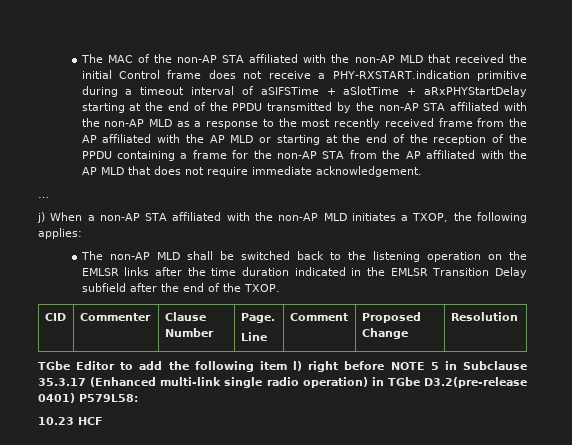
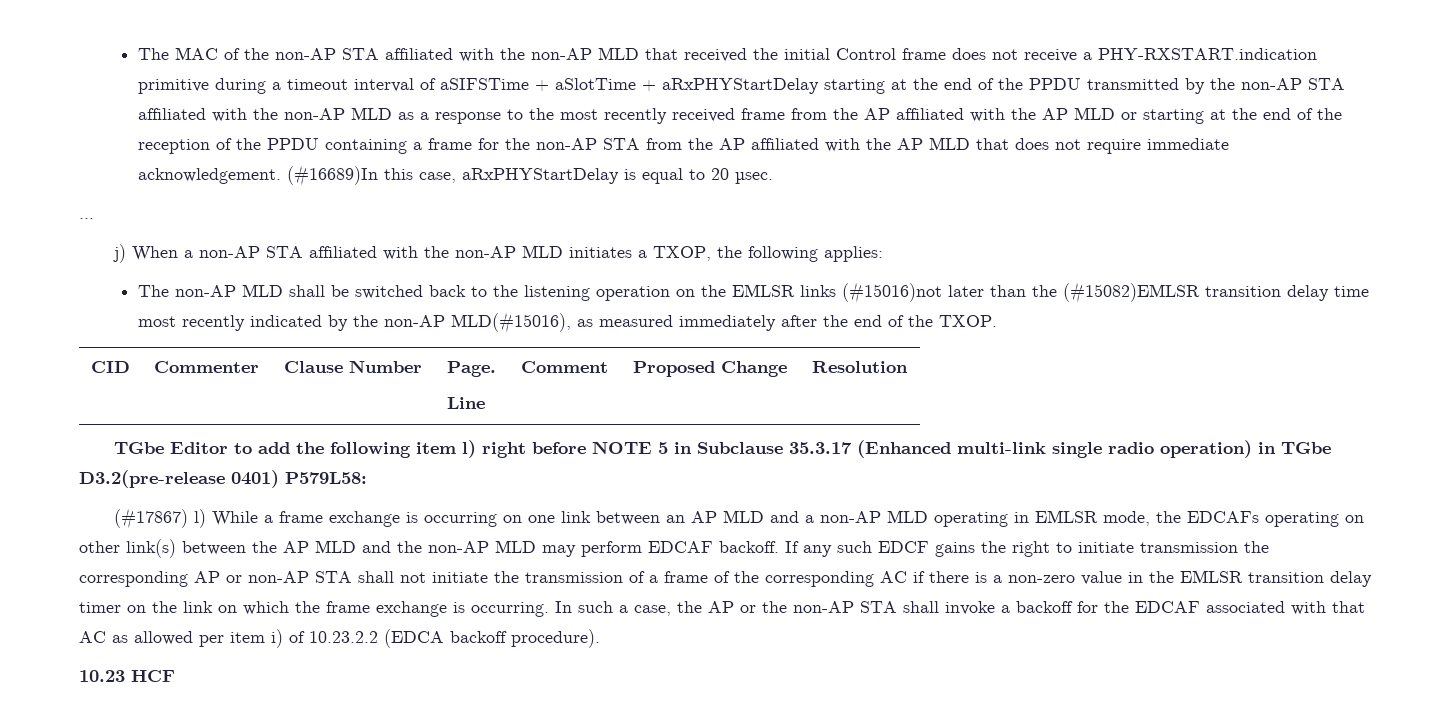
(422, 171) none -> [286,165,773,186] (#16689)In this case, aRxPHYStartDelay is equal to 20 µsec.
[154,267,527,278] [81,283,126,292] after the time duration indicated in the EMLSR Transition Delay subfield -> [841,282,1369,303] [137,312,776,333] (#15016)not later than the (#15082)EMLSR transition delay time most recently indicated by the non-AP MLD(#15016), as measured immediately
(138, 398) none -> [114,508,1365,529] [79,539,1269,558] [79,570,1372,587] [79,601,1365,617] [79,629,600,648] // (#17867) l) While a frame exchange is occurring on one link between an AP MLD and a non-AP MLD operating in EMLSR mode, the EDCAFs operating on other link(s) between the AP MLD and the non-AP MLD may perform EDCAF backoff. If any such EDCF gains the right to initiate transmission the corresponding AP or non-AP STA shall not initiate the transmission of a frame of the corresponding AC if there is a non-zero value in the EMLSR transition delay timer on the link on which the frame exchange is occurring. In such a case, the AP or the non-AP STA shall invoke a backoff for the EDCAF associated with that AC as allowed per item i) of 10.23.2.2 (EDCA backoff procedure).

